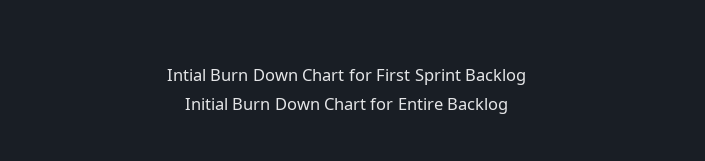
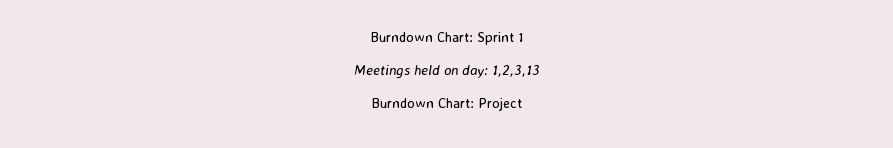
[166,69,527,85] [184,98,509,114] Intial Burn Down Chart for First Sprint Backlog // Initial Burn Down Chart for Entire Backlog -> [370,32,523,45] [353,65,540,79] [371,97,522,111] Burndown Chart: Sprint 1 // Meetings held on day: 1,2,3,13 // Burndown Chart: Project

